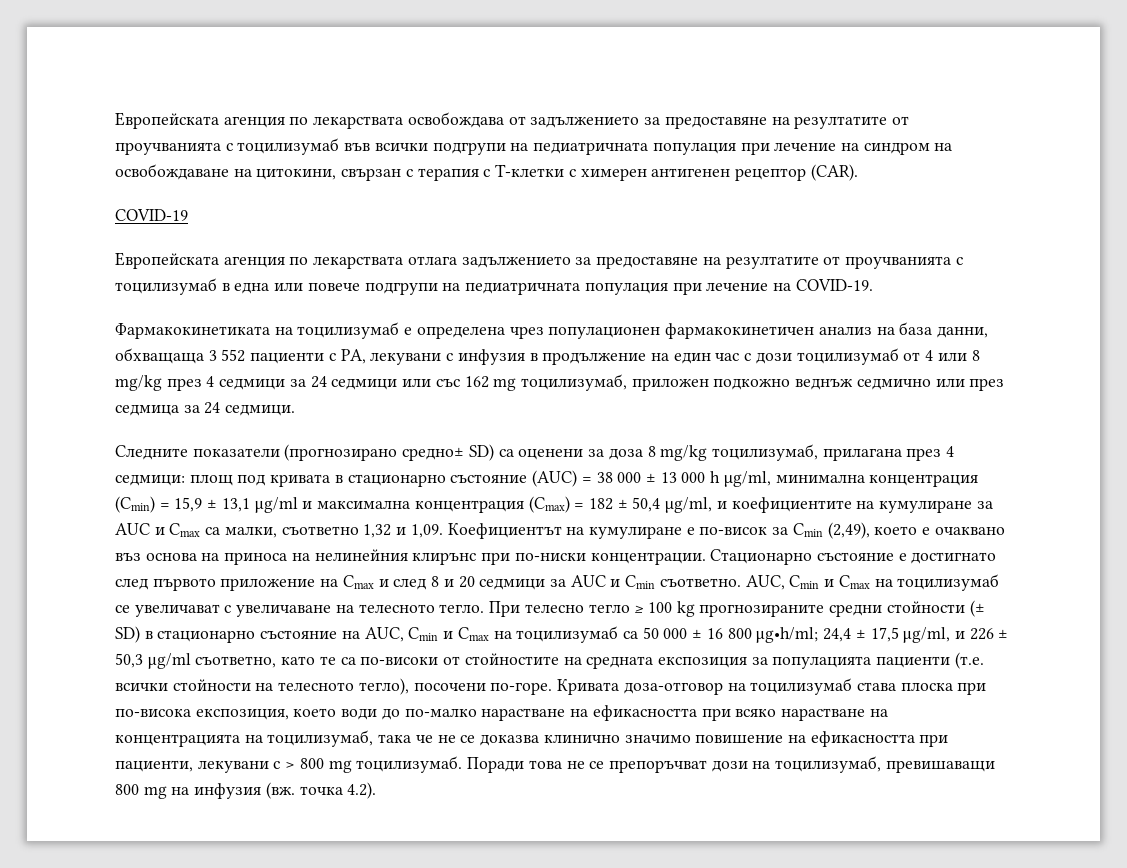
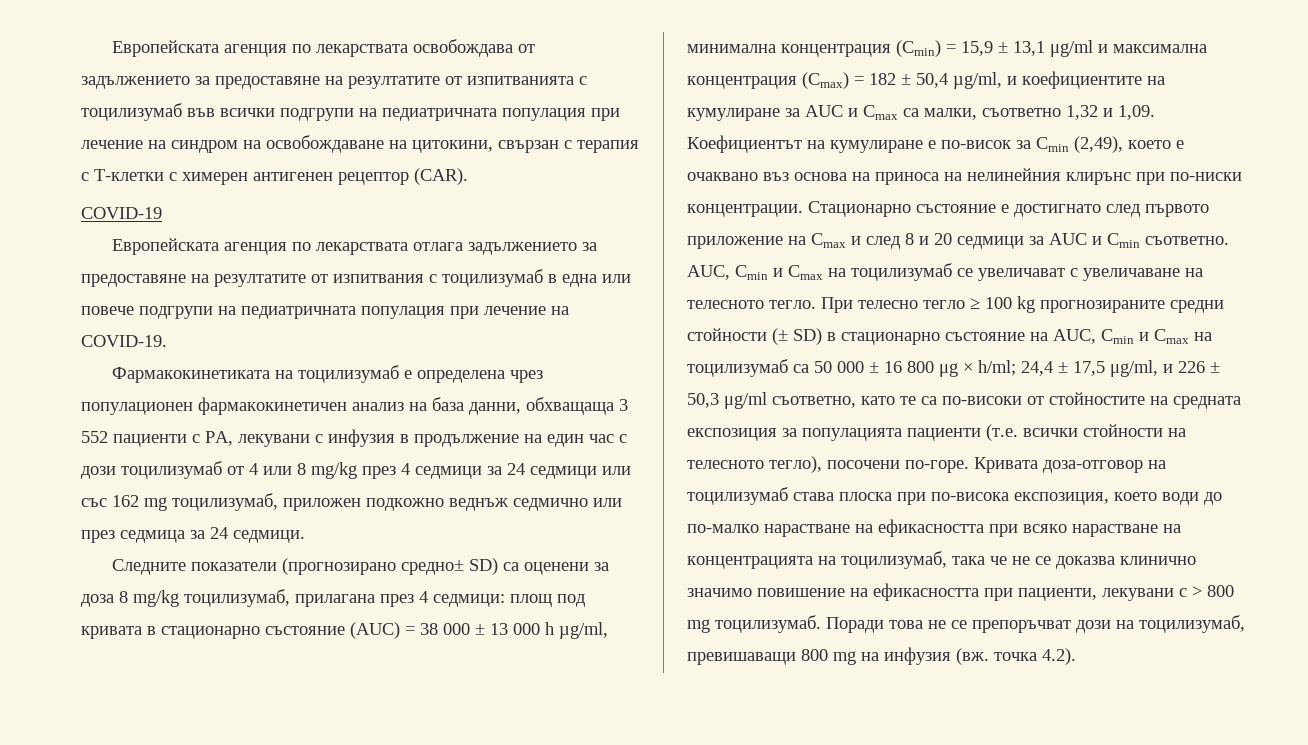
[115,142,221,155] проучванията -> [467,76,574,85] изпитванията
[844,256,951,269] проучванията -> [333,274,424,283] изпитвания
[756,627,819,643] μg•h/ml; -> [939,360,1016,377] μg × h/ml;

